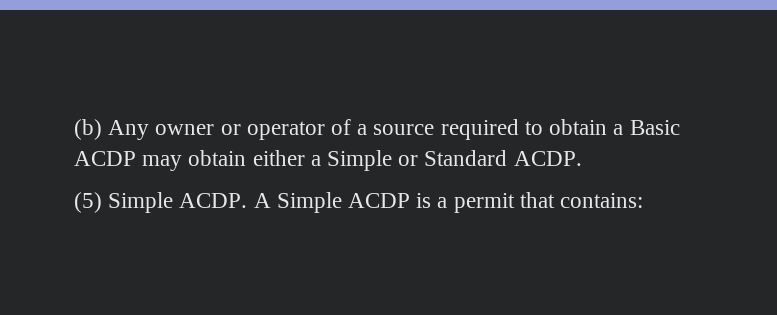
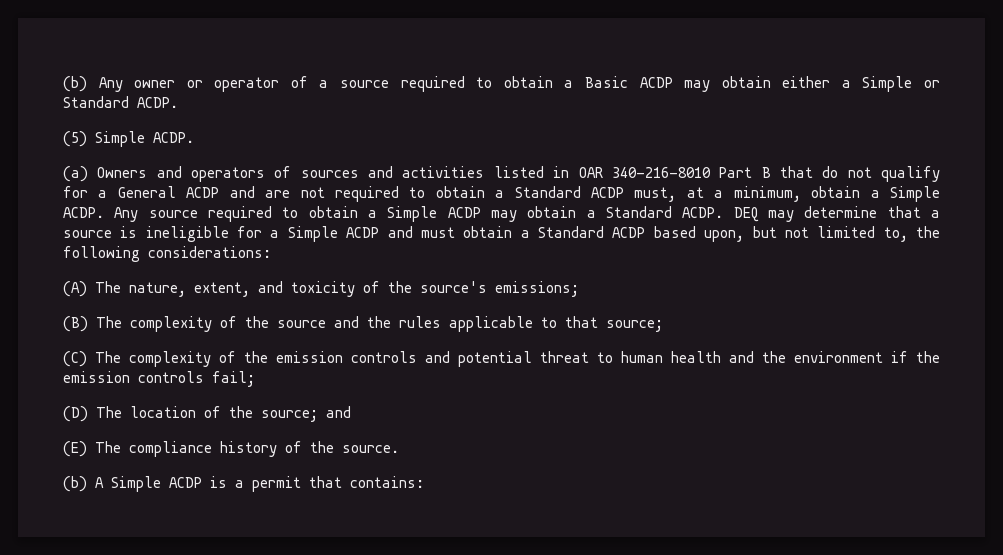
(248, 200) none -> [63,166,941,182] [63,186,941,202] [63,206,941,222] [63,226,940,242] [63,246,271,262] [63,281,579,297] [63,316,663,332] [63,351,940,367] [63,371,255,387] [63,406,351,422] [63,441,399,457] [63,476,87,492] // (a) Owners and operators of sources and activities listed in OAR 340-216-8010 Part B that do not qualify for a General ACDP and are not required to obtain a Standard ACDP must, at a minimum, obtain a Simple ACDP. Any source required to obtain a Simple ACDP may obtain a Standard ACDP. DEQ may determine that a source is ineligible for a Simple ACDP and must obtain a Standard ACDP based upon, but not limited to, the following considerations: // (A) The nature, extent, and toxicity of the source's emissions; // (B) The complexity of the source and the rules applicable to that source; // (C) The complexity of the emission controls and potential threat to human health and the environment if the emission controls fail; // (D) The location of the source; and // (E) The compliance history of the source. // (b)

